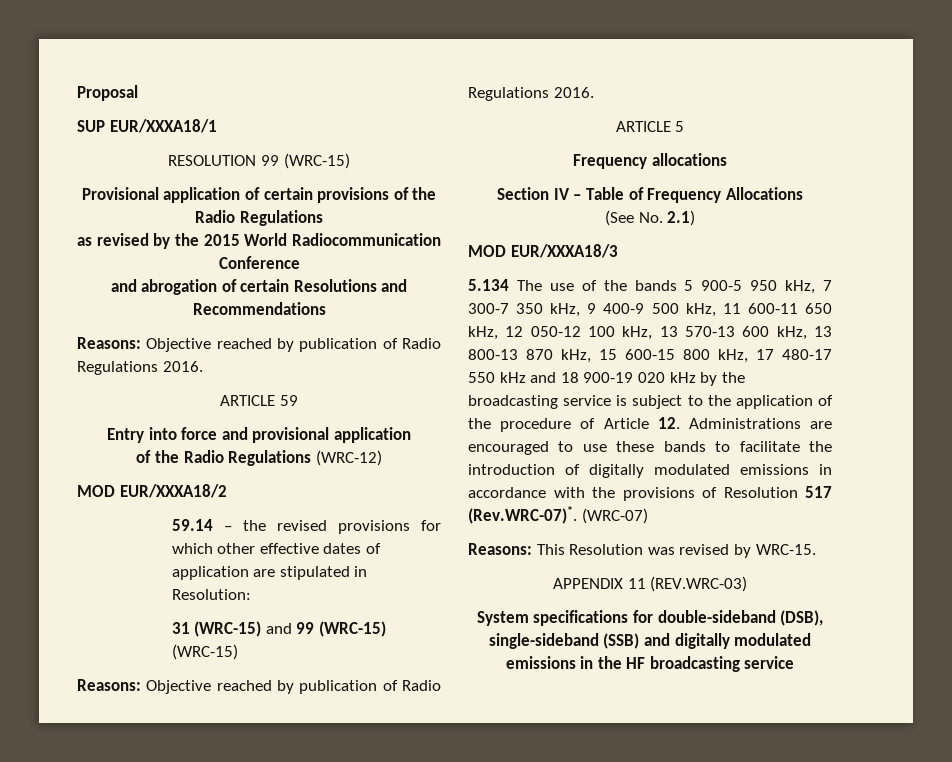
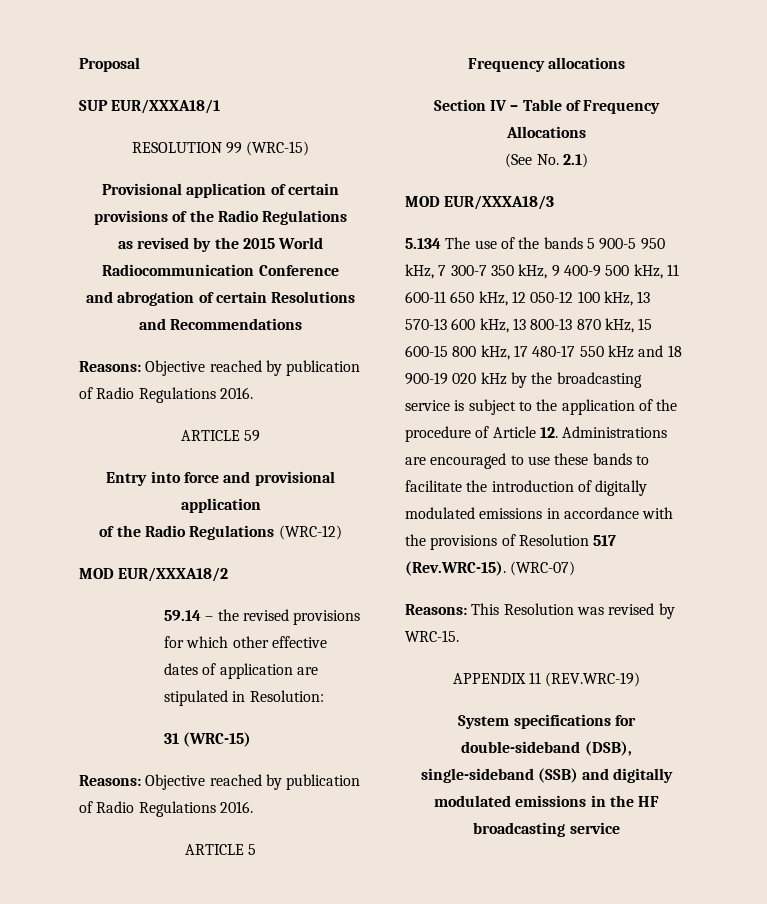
[265,621,386,637] [171,644,238,660] and 99 (WRC-15) (WRC-15) -> (252, 739) none
[468,506,577,524] (Rev.WRC-07)*. -> [405,561,506,576] (Rev.WRC-15).
[650,576,748,592] (REV.WRC-03) -> [545,672,641,687] (REV.WRC-19)

